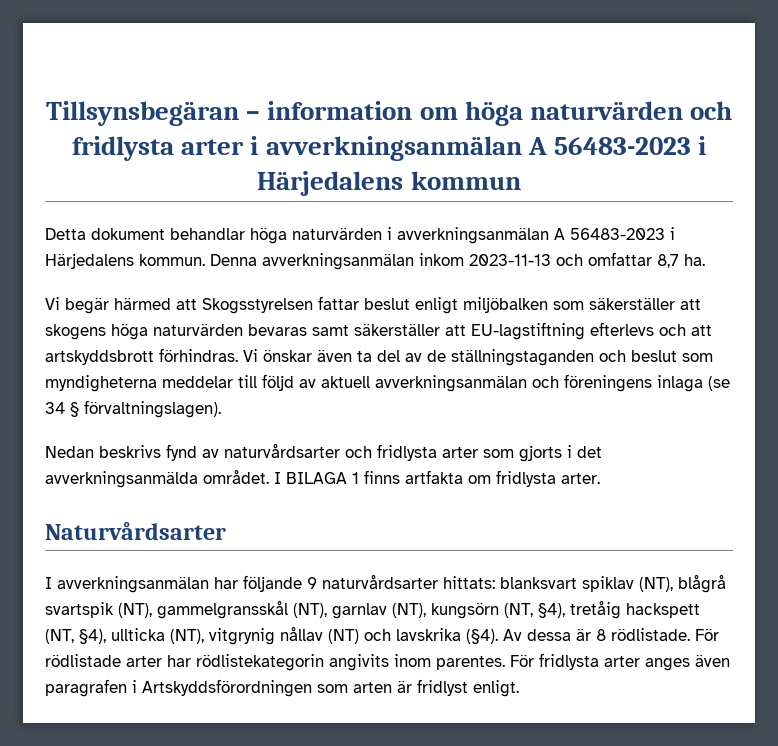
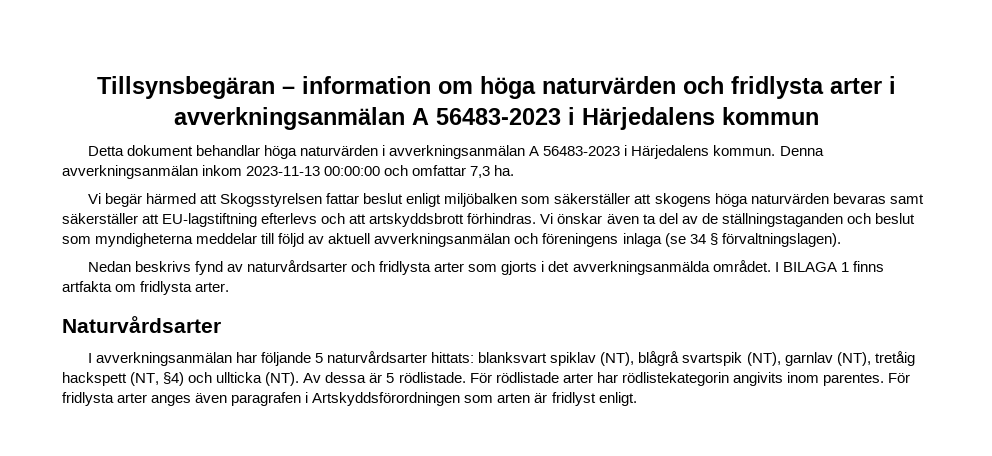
(551, 260) none -> [324,166,381,176] 00:00:00
[657,254,679,268] 8,7 -> [470,166,491,178] 7,3
[307,577,317,589] 9 -> [315,353,324,363] 5
[157,600,700,619] [45,626,498,645] gammelgransskål (NT), garnlav (NT), kungsörn (NT, §4), tretåig hackspett (NT, §4), ullticka (NT), vitgrynig nållav (NT) och lavskrika (§4). -> [784,351,915,366] [62,372,300,386] garnlav (NT), tretåig hackspett (NT, §4) och ullticka (NT).
[596,629,606,641] 8 -> [386,373,395,383] 5

